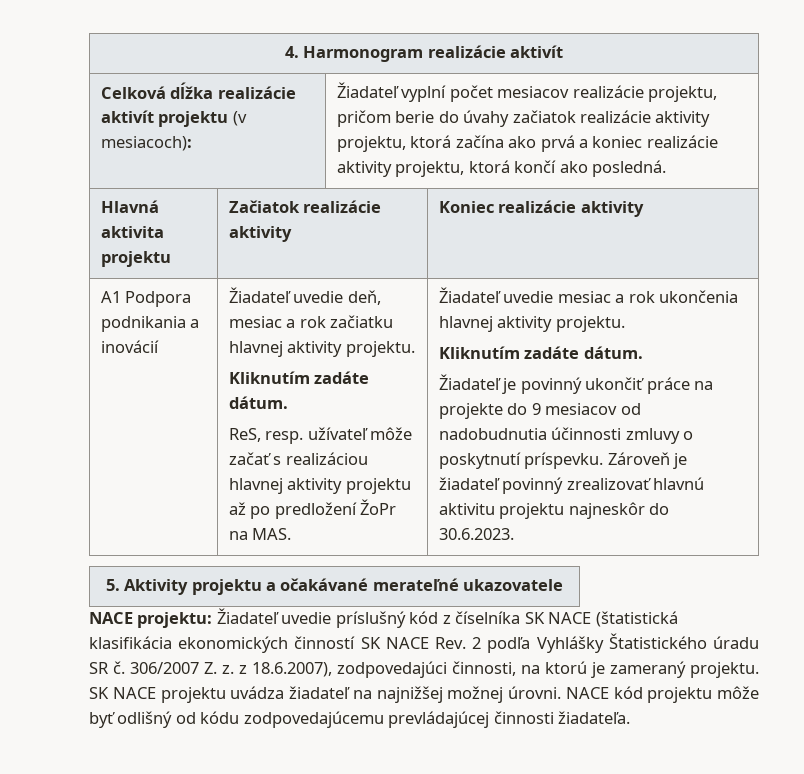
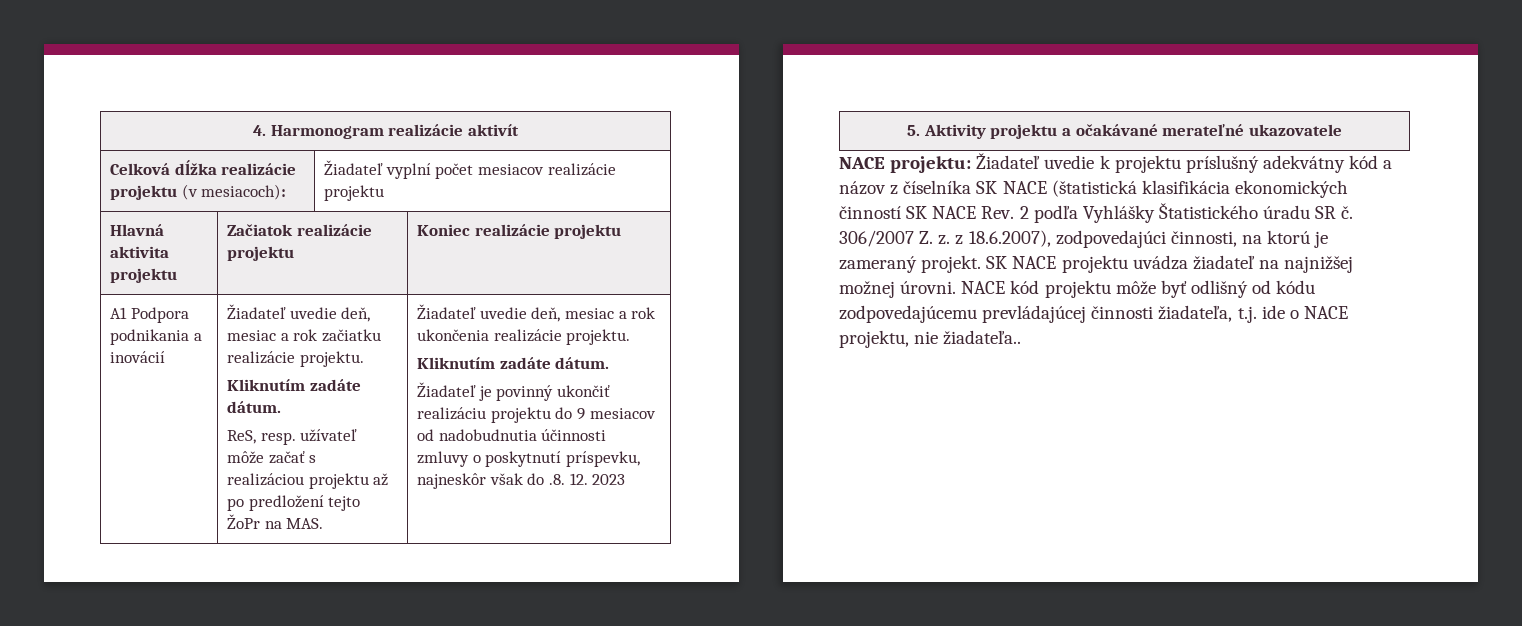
[100,110,154,123] aktivít -> (297, 169) none
[648,86,718,102] [336,110,711,127] [336,135,718,152] [336,160,667,177] projektu, pričom berie do úvahy začiatok realizácie aktivity projektu, ktorá začína ako prvá a koniec realizácie aktivity projektu, ktorá končí ako posledná. -> [324,185,385,201] projektu
[228,226,292,242] aktivity -> [227,246,295,261] projektu
[580,201,644,217] aktivity -> [554,224,622,239] projektu
[228,341,343,357] hlavnej aktivity -> [227,351,296,364] realizácie
[228,478,343,494] hlavnej aktivity -> (305, 479) none
(357, 510) none -> [328,496,361,511] tejto
(554, 297) none -> [531,307,561,322] deň,
[438,316,553,332] hlavnej aktivity -> [493,329,562,342] realizácie
[646,377,714,394] [438,403,503,419] práce na projekte -> [417,407,551,423] realizáciu projektu
[524,452,688,469] [438,477,705,494] [438,502,670,519] [438,528,514,540] príspevku. Zároveň je žiadateľ povinný zrealizovať hlavnú aktivitu projektu najneskôr do 30.6.2023. -> [565,451,640,467] [417,473,626,489] príspevku, najneskôr však do .8. 12. 2023
[335,611,439,628] príslušný kód -> [1099,155,1393,173] [839,181,886,195] k projektu príslušný adekvátny kód a názov
[690,662,759,678] projektu. -> [921,255,982,273] projekt.
[558,711,631,724] žiadateľa. -> [1158,305,1348,323] [839,330,1022,348] žiadateľa, t.j. ide o NACE projektu, nie žiadateľa..

